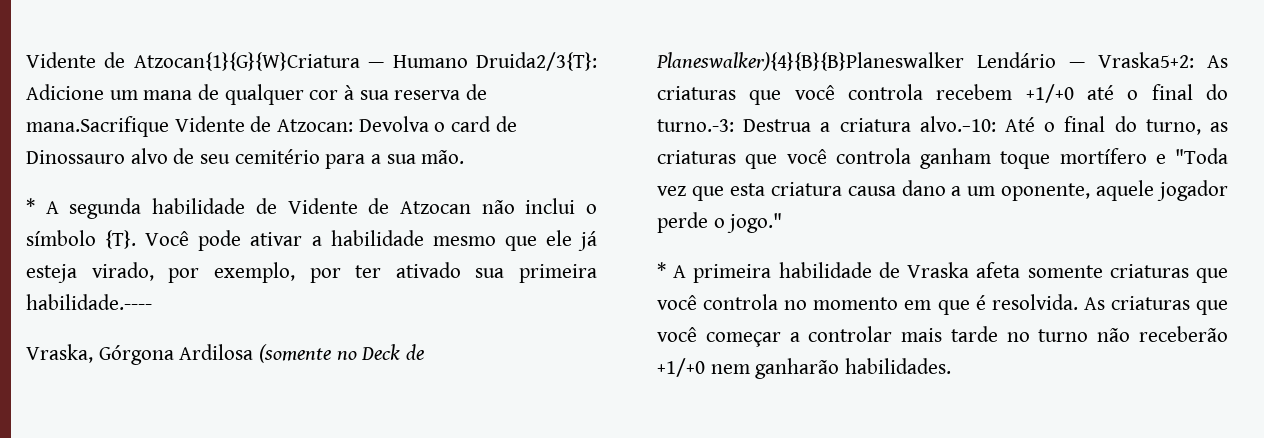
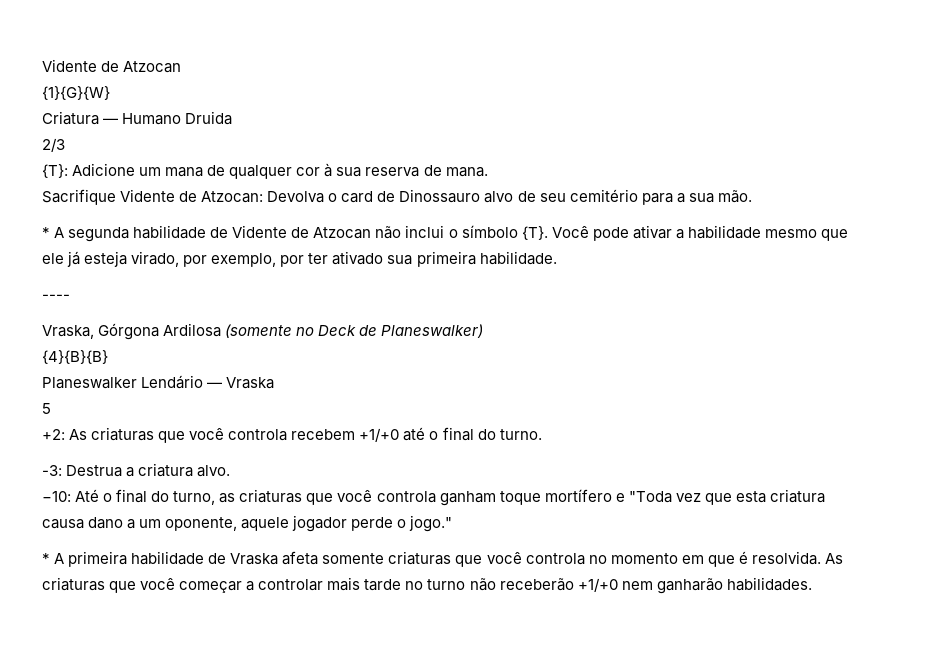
[26,52,597,71] Vidente de Atzocan{1}{G}{W}Criatura — Humano Druida2/3{T}: -> [42,59,182,73] [42,86,110,100] [42,111,233,125] [42,138,65,152] [42,164,68,178] Vidente de Atzocan // {1}{G}{W} // Criatura — Humano Druida // 2/3 // {T}:
[26,116,169,137] mana.Sacrifique -> [445,167,488,177] [42,189,116,205] mana. // Sacrifique
[26,294,152,310] habilidade.---- -> [479,251,557,265] [42,294,70,300] habilidade. // ----
[656,52,1194,71] Planeswalker){4}{B}{B}Planeswalker Lendário — Vraska5+2: -> [381,324,484,338] [42,350,108,364] [42,375,275,389] [42,403,51,414] [42,429,65,440] Planeswalker) // {4}{B}{B} // Planeswalker Lendário — Vraska // 5 // +2:
[657,119,734,132] turno.-3: -> [499,429,542,440] [42,465,62,476] turno. // -3:
[919,116,996,132] alvo.−10: -> [197,465,231,477] [42,491,71,502] alvo. // −10:

